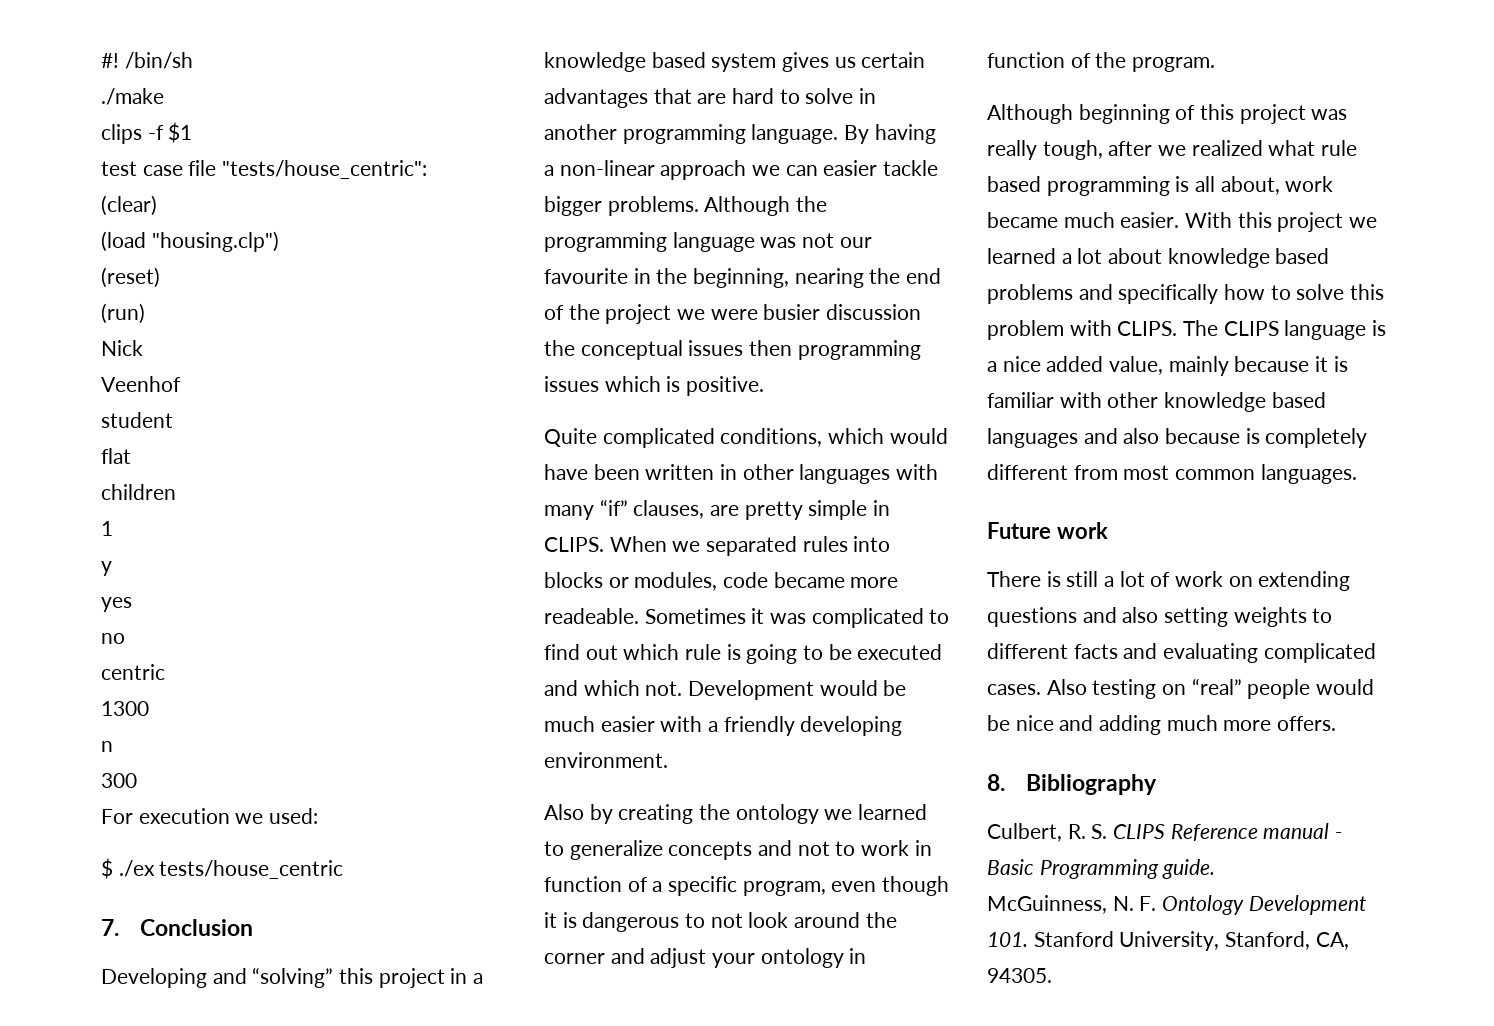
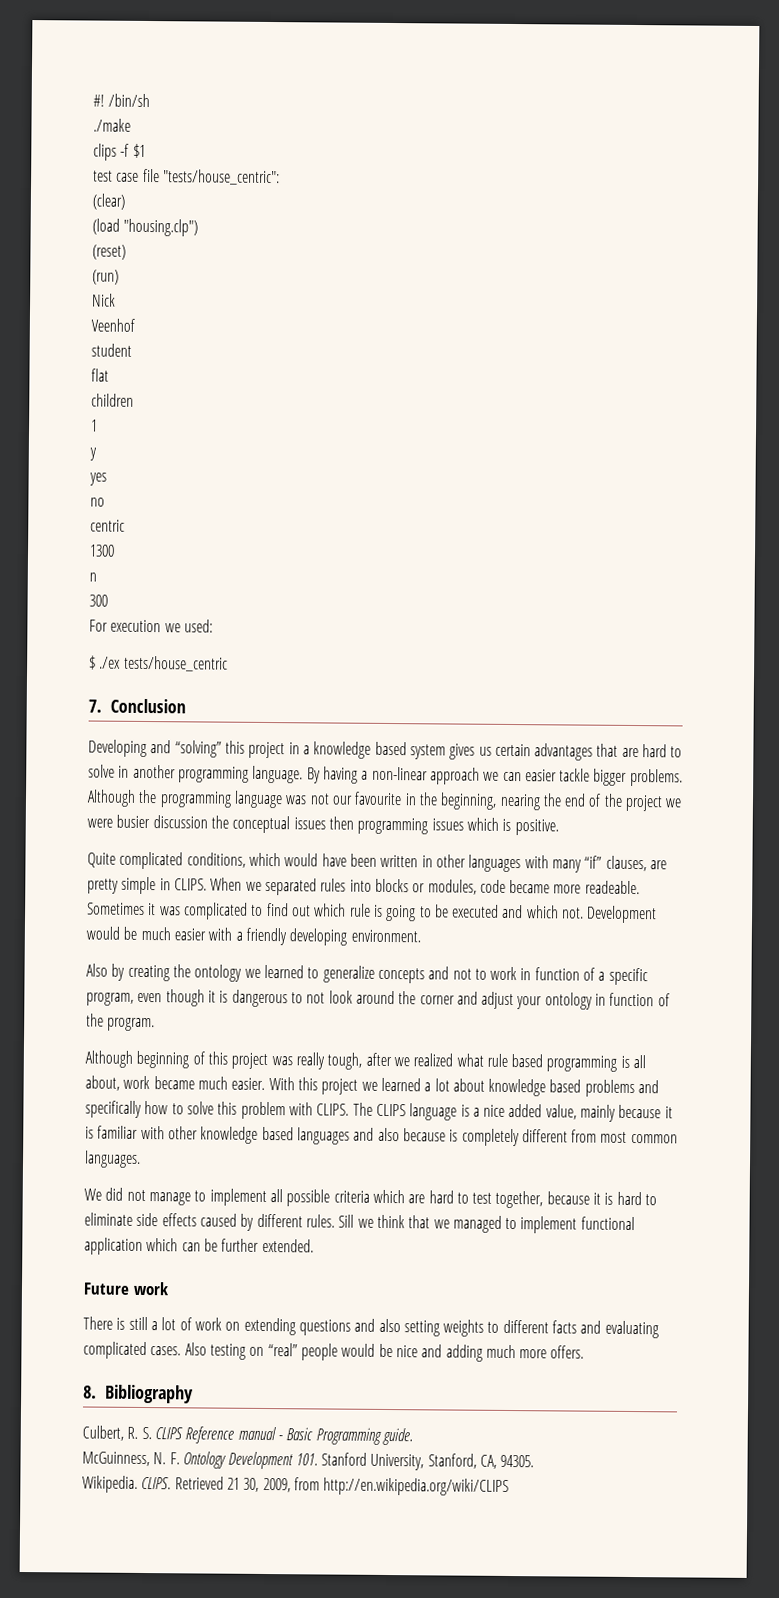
(1357, 474) none -> [84,1187,658,1209] [84,1212,635,1234] [84,1237,314,1255] // We did not manage to implement all possible criteria which are hard to test together, because it is hard to eliminate side effects caused by different rules. Sill we think that we managed to implement functional application which can be further extended.
(1052, 975) none -> [82,1475,510,1497] // Wikipedia. CLIPS. Retrieved 21 30, 2009, from http://en.wikipedia.org/wiki/CLIPS

